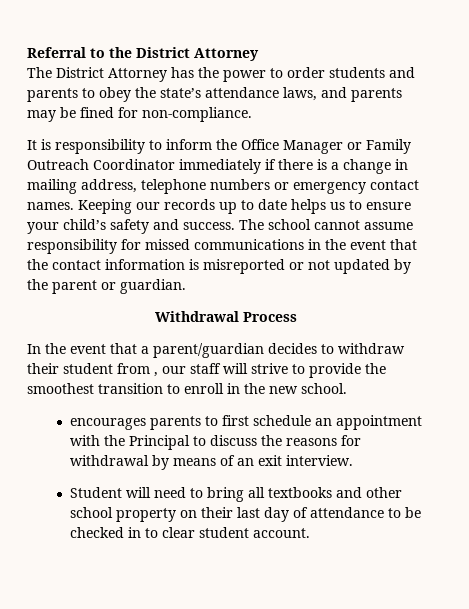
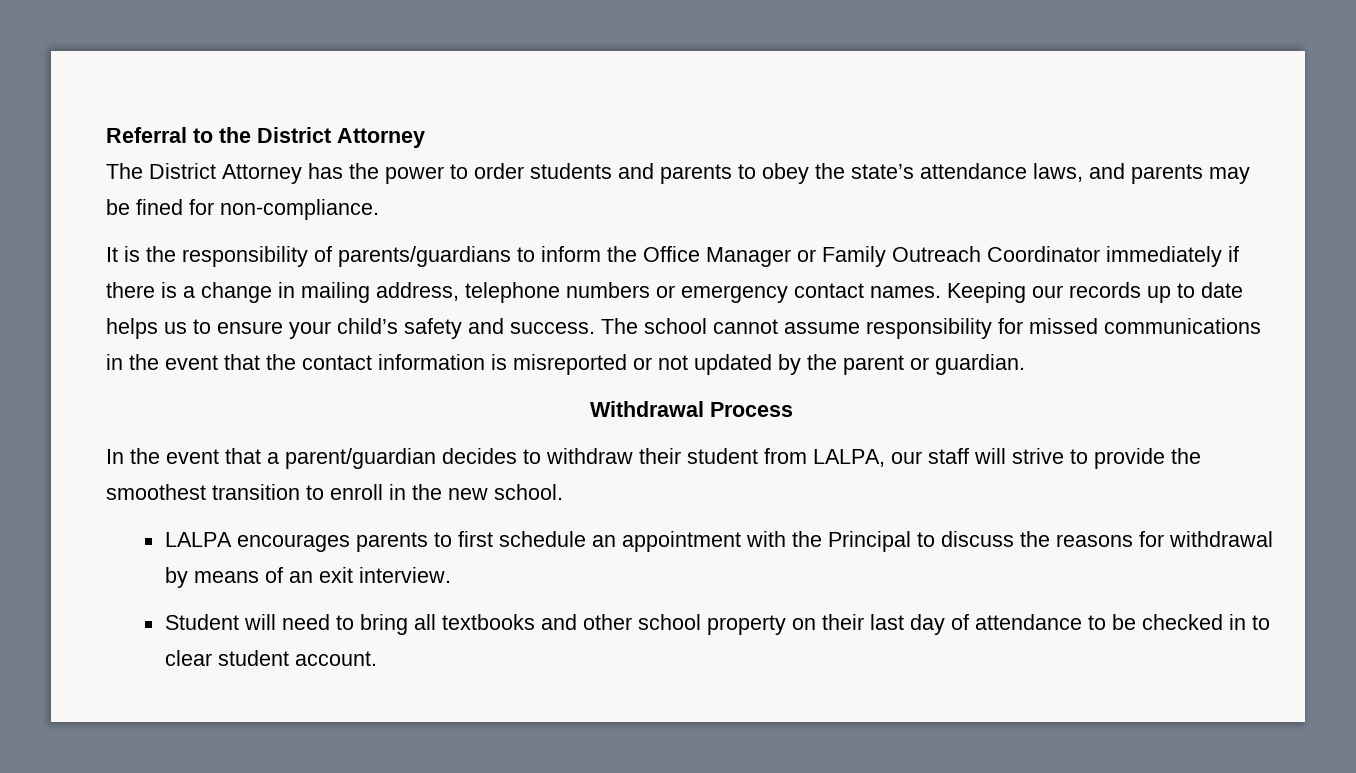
[55,139,145,154] responsibility -> [146,246,511,267] the responsibility of parents/guardians
[154,372,158,377] , -> [813,449,885,467] LALPA,
(347, 388) none -> [164,532,232,547] LALPA

